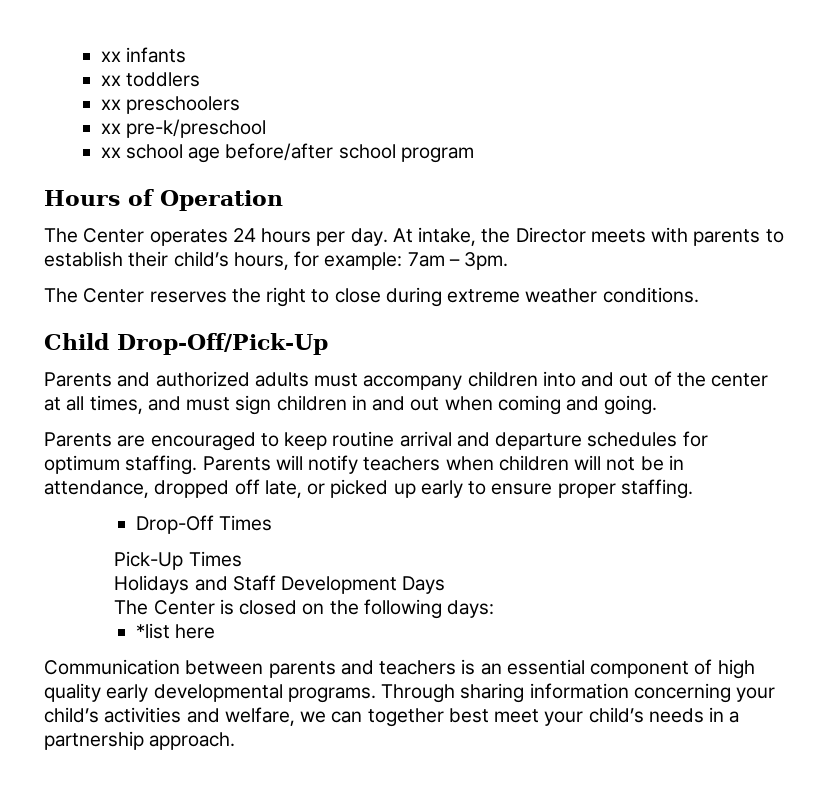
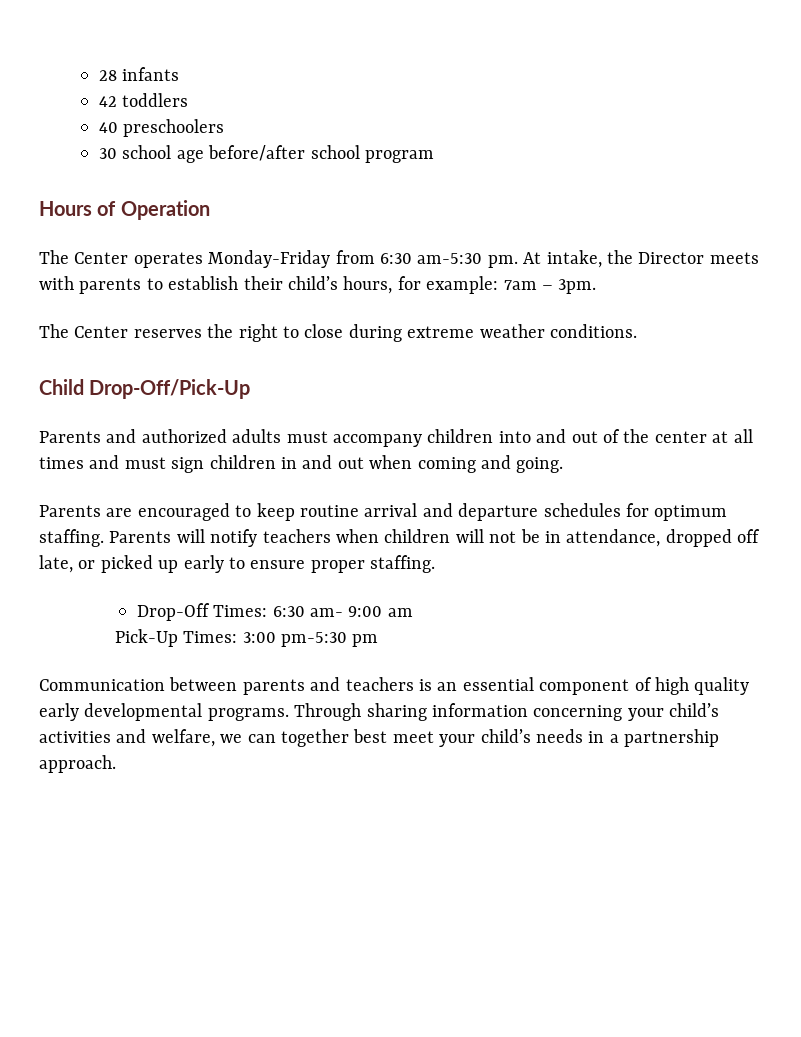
[100,51,121,62] xx -> [98,70,117,81] 28
[100,75,121,86] xx -> [98,96,117,107] 42
[100,99,121,110] xx -> [98,122,118,133] 40
[100,119,266,138] [100,147,121,158] xx pre-k/preschool // xx -> [98,148,117,159] 30
[232,228,388,246] 24 hours per day. -> [208,250,518,268] Monday-Friday from 6:30 am-5:30 pm.
[89,395,143,414] times, -> [39,457,84,469] times
[218,515,272,531] [114,551,242,570] [114,575,446,594] [114,599,495,619] [135,623,215,639] Times // Pick-Up Times // Holidays and Staff Development Days // The Center is closed on the following days: // *list here -> [213,605,413,617] [114,629,379,647] Times: 6:30 am- 9:00 am // Pick-Up Times: 3:00 pm-5:30 pm

